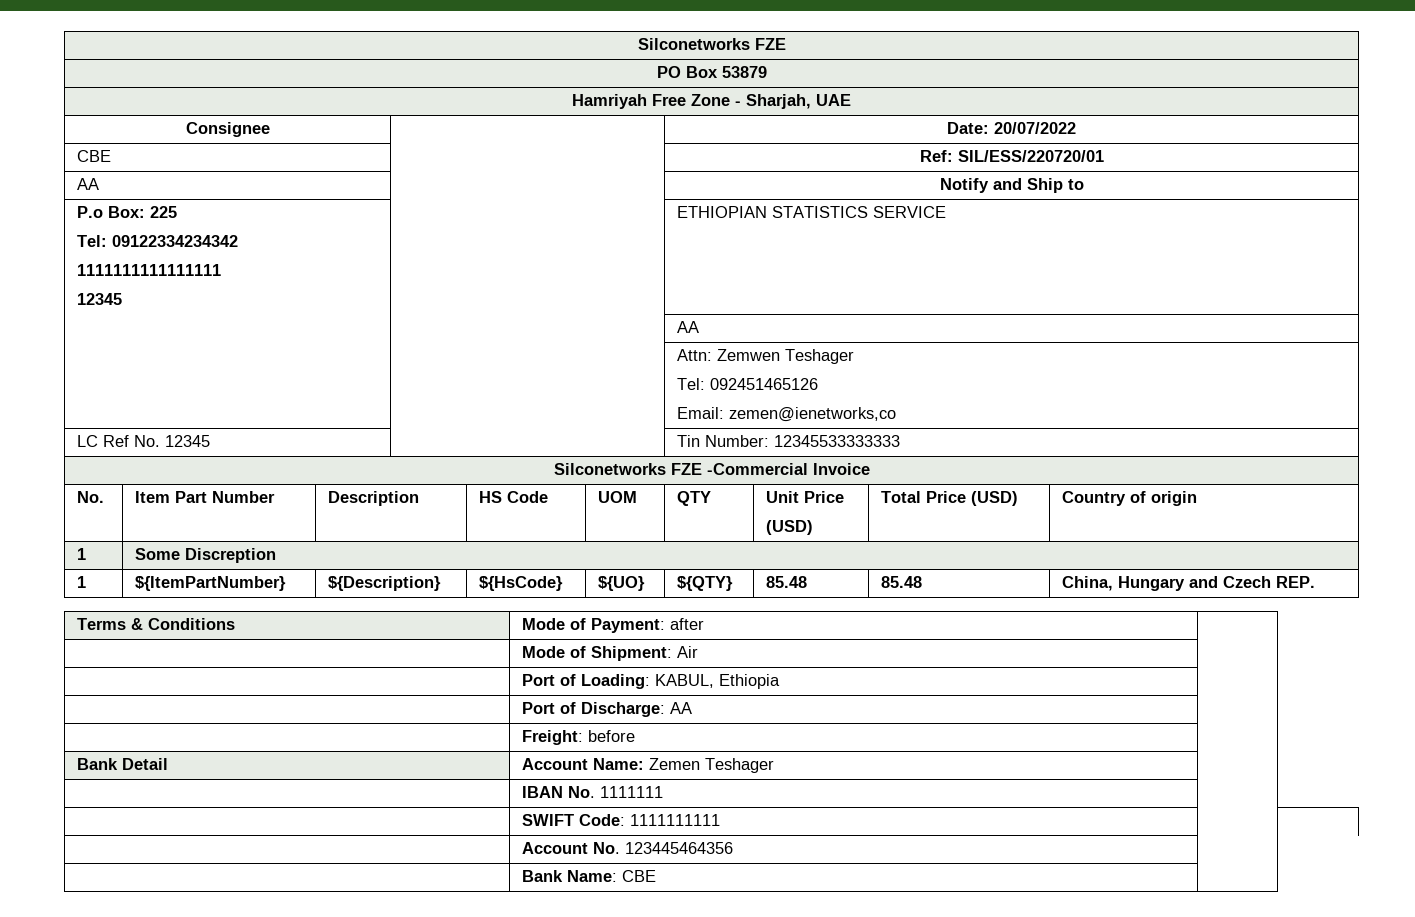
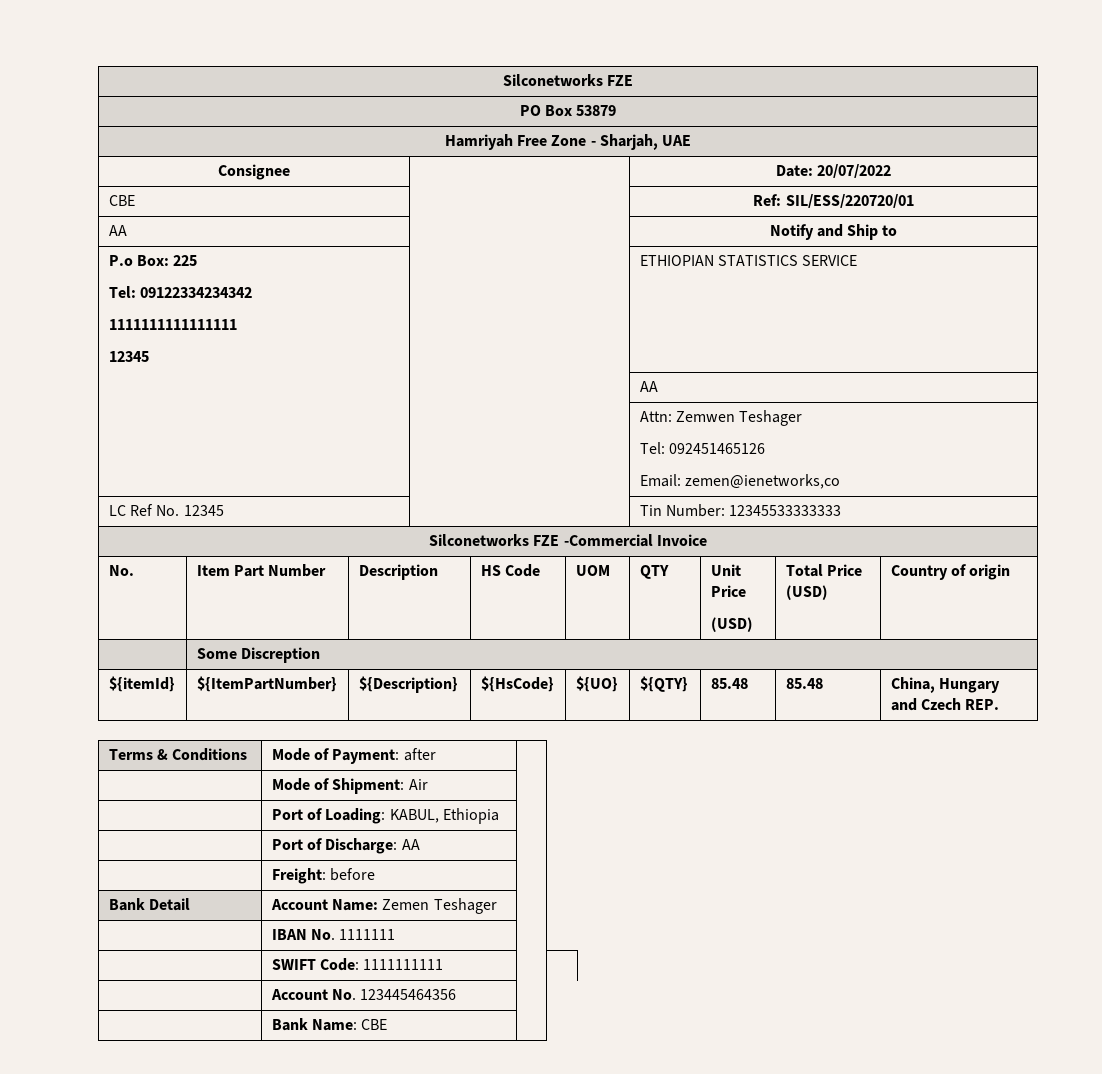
[76,548,86,560] 1 -> (1011, 572) none
[76,576,86,588] 1 -> [108,676,175,692] ${itemId}

